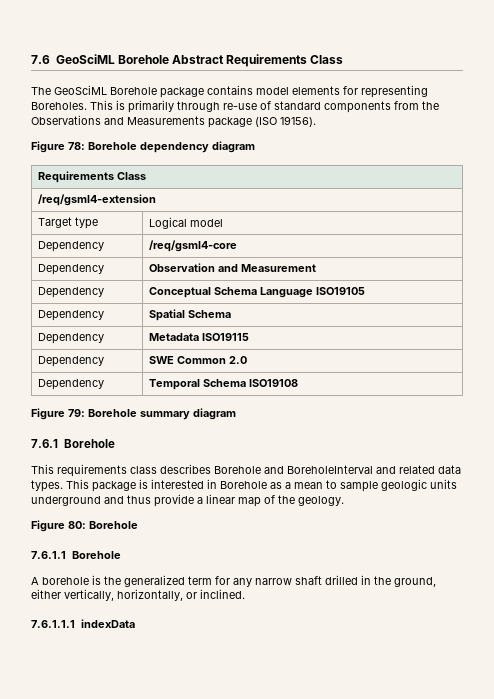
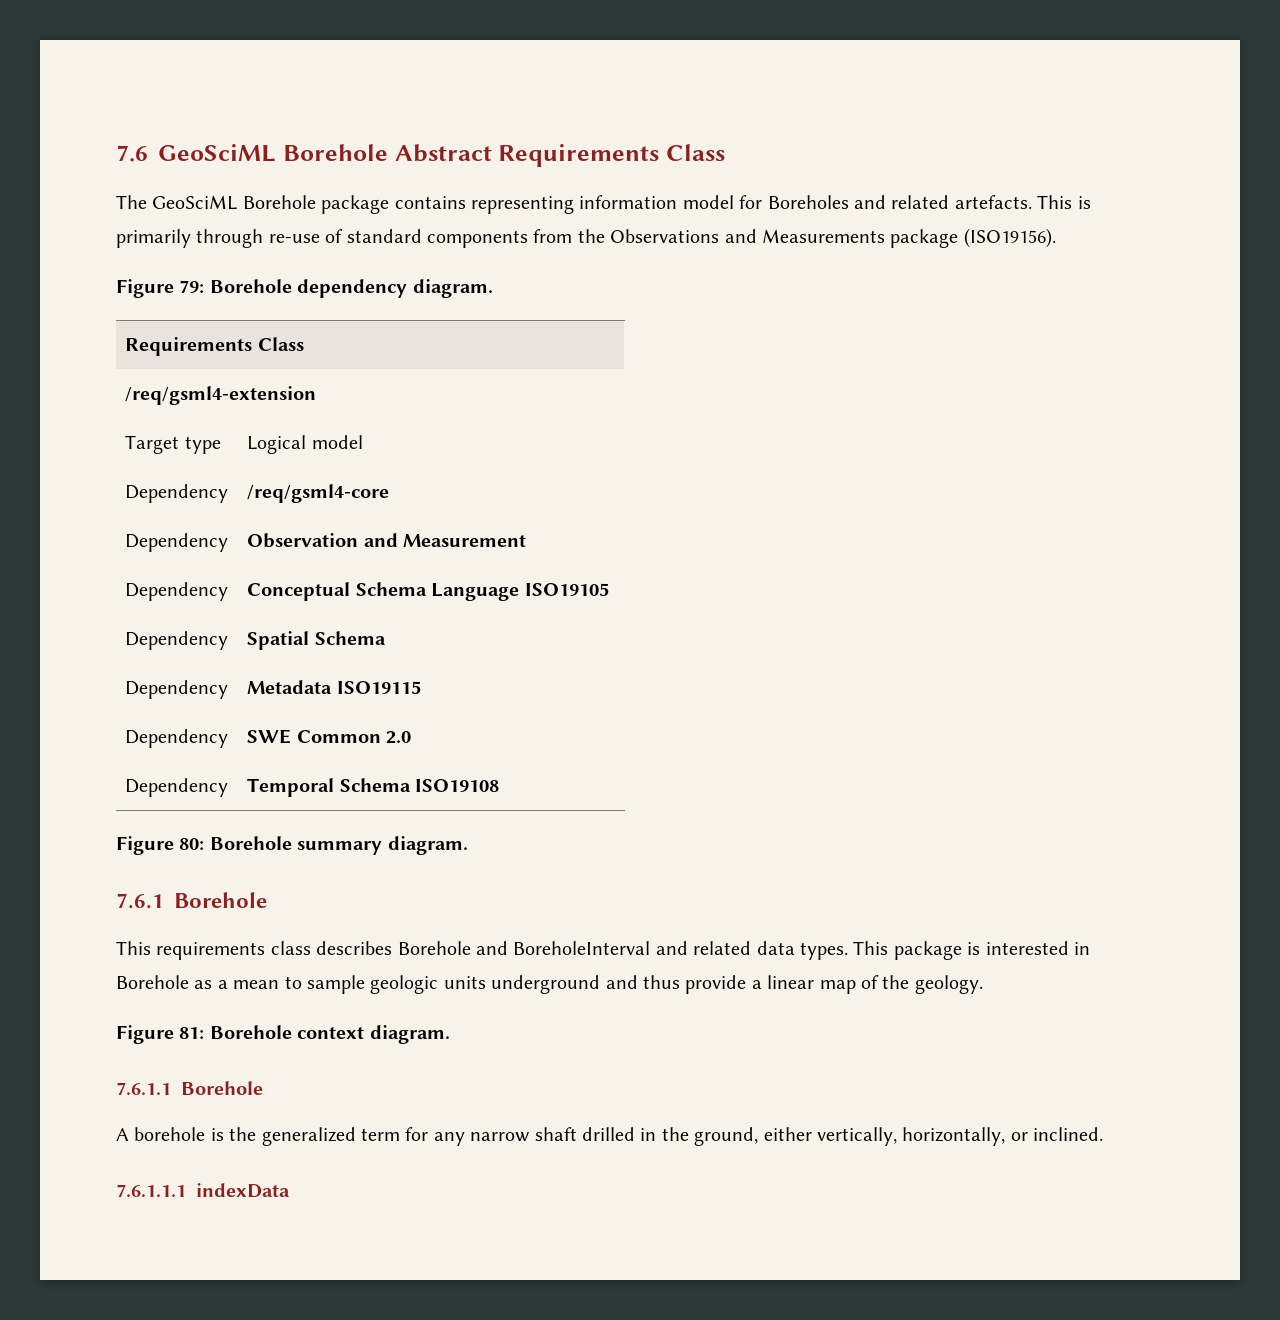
[256,85,428,98] [31,102,87,110] model elements for representing Boreholes. -> [471,195,1032,214] representing information model for Boreholes and related artefacts.
[255,116,316,127] [31,141,85,153] (ISO 19156). // Figure 78: -> [963,228,1056,248] [116,279,205,298] (ISO19156). // Figure 79:
[212,141,255,153] diagram -> [412,279,493,298] diagram.
[68,409,85,417] 79: -> [179,838,205,850] 80:
[193,408,236,420] diagram -> [387,836,468,855] diagram.
[68,521,138,529] 80: Borehole -> [179,1025,450,1044] 81: Borehole context diagram.

